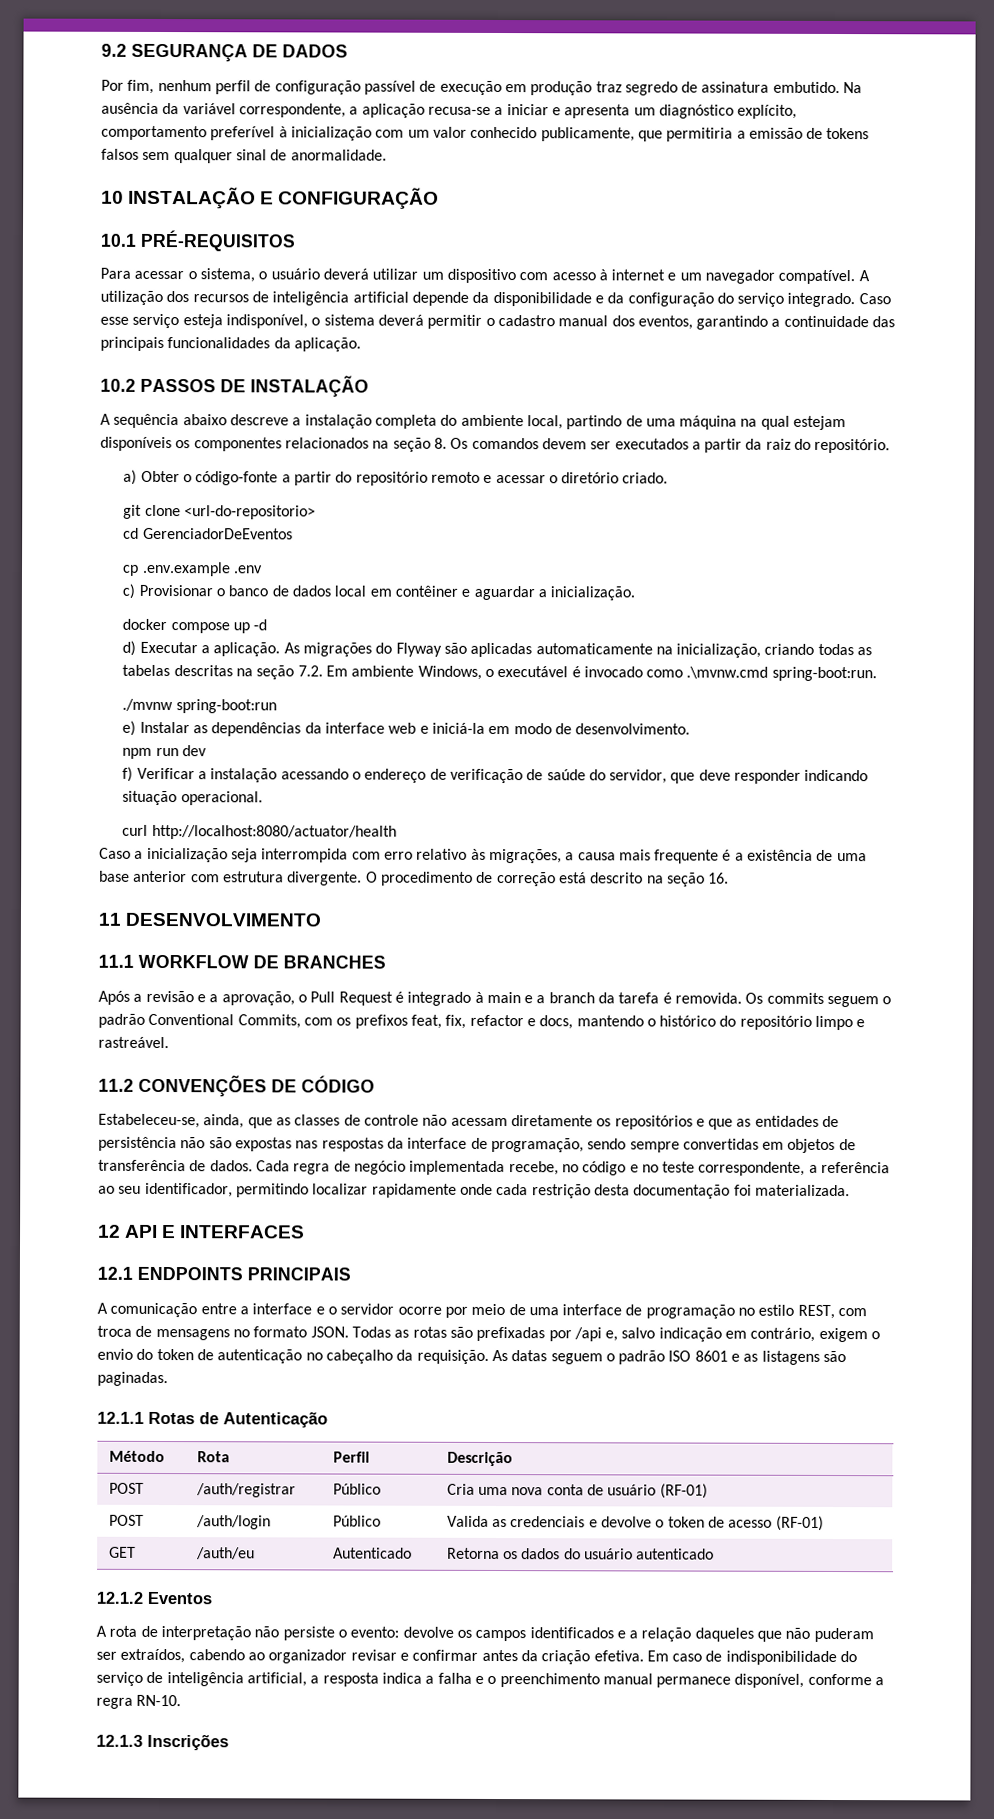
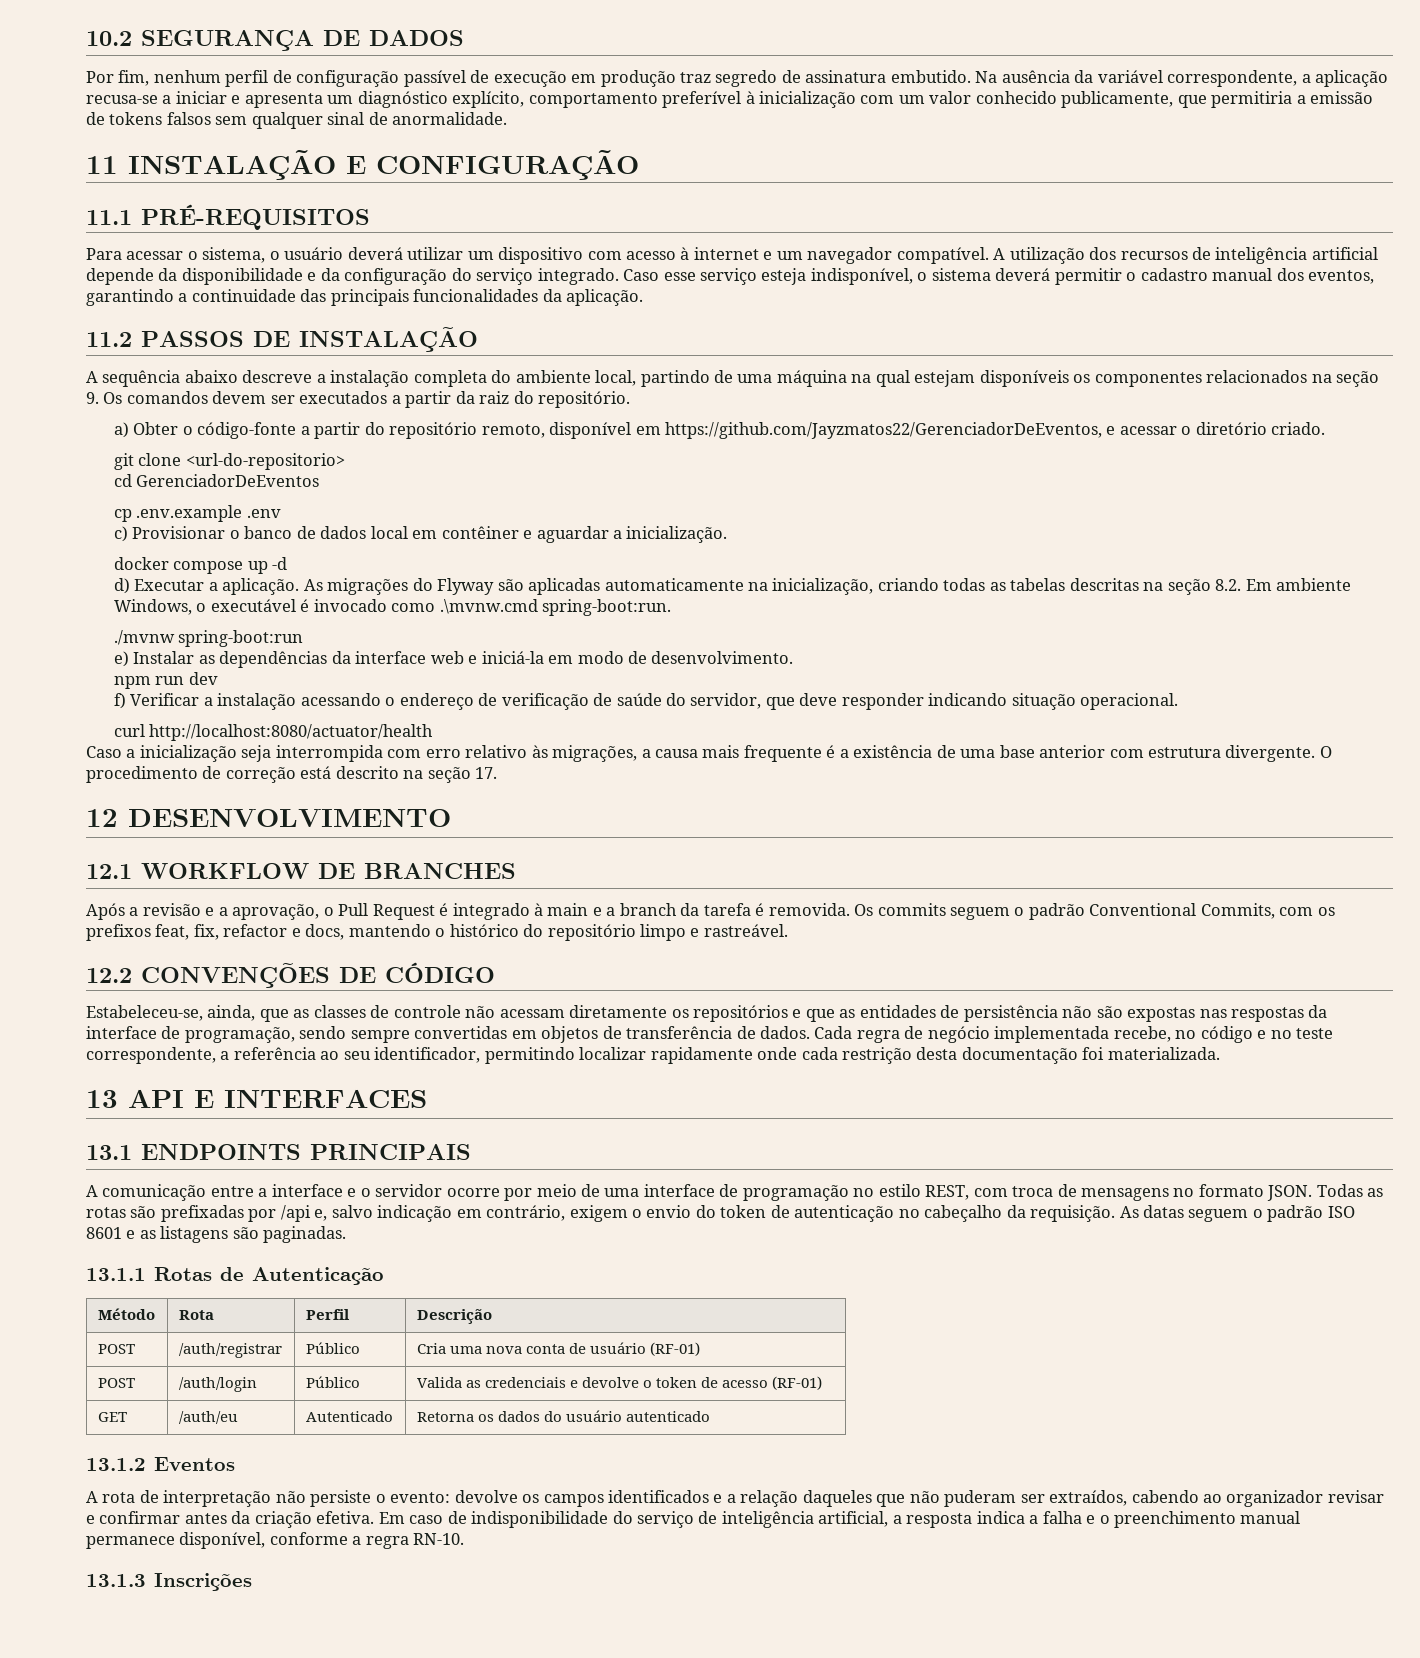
[101,43,127,57] 9.2 -> [86,31,132,46] 10.2
[101,190,124,204] 10 -> [86,156,118,174] 11
[100,233,137,247] 10.1 -> [86,210,132,225] 11.1
[100,378,136,392] 10.2 -> [86,332,132,347] 11.2
[433,437,447,449] 8. -> [86,392,99,404] 9.
[430,471,480,483] remoto -> [481,422,1103,439] remoto, disponível em https://github.com/Jayzmatos22/GerenciadorDeEventos,
[297,665,323,677] 7.2. -> [1215,579,1242,591] 8.2.
[708,872,730,884] [98,912,121,926] 16. // 11 -> [475,767,498,779] [86,809,118,827] 17. // 12
[98,954,134,968] 11.1 -> [86,864,132,879] 12.1
[98,1078,134,1092] 11.2 -> [86,968,132,983] 12.2
[98,1224,121,1238] 12 -> [86,1090,118,1108] 13
[97,1266,133,1280] 12.1 -> [86,1145,132,1160] 13.1
[97,1411,144,1424] 12.1.1 -> [86,1268,146,1281] 13.1.1
[96,1591,143,1604] 12.1.2 -> [86,1458,146,1471] 13.1.2
[96,1734,143,1747] 12.1.3 -> [86,1574,146,1587] 13.1.3

